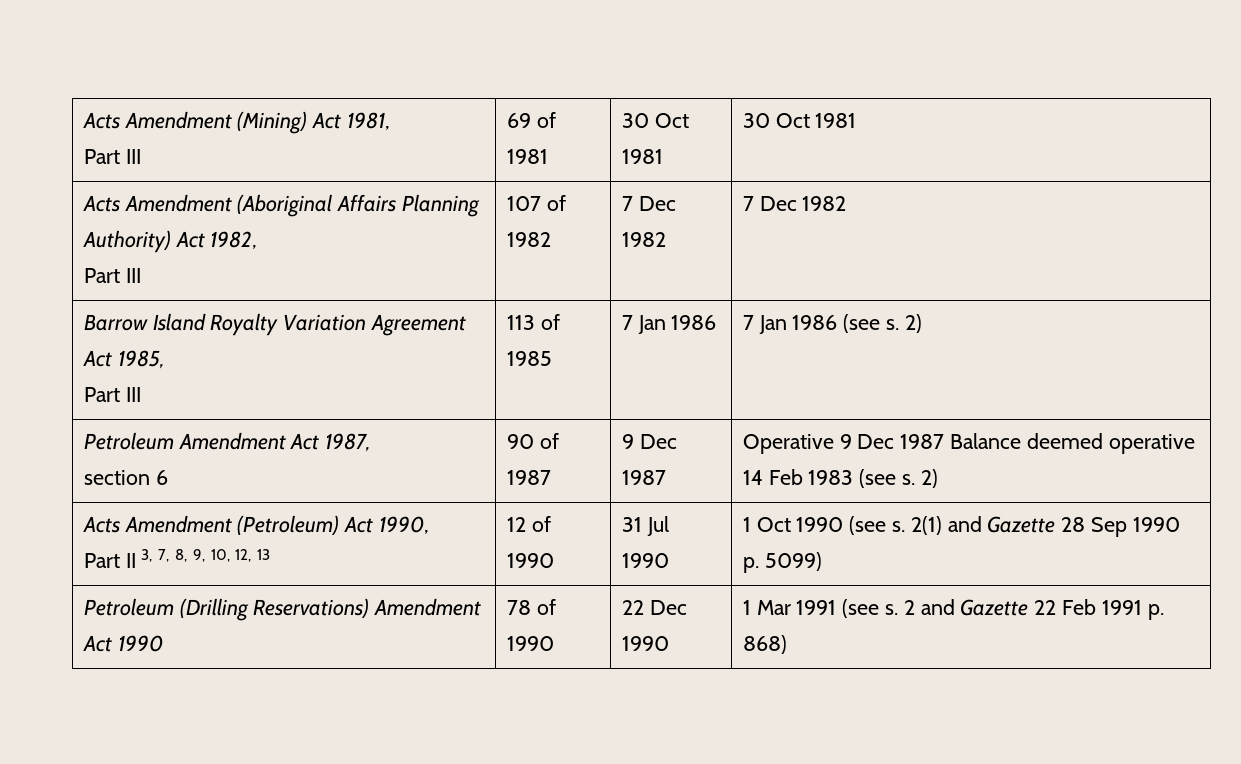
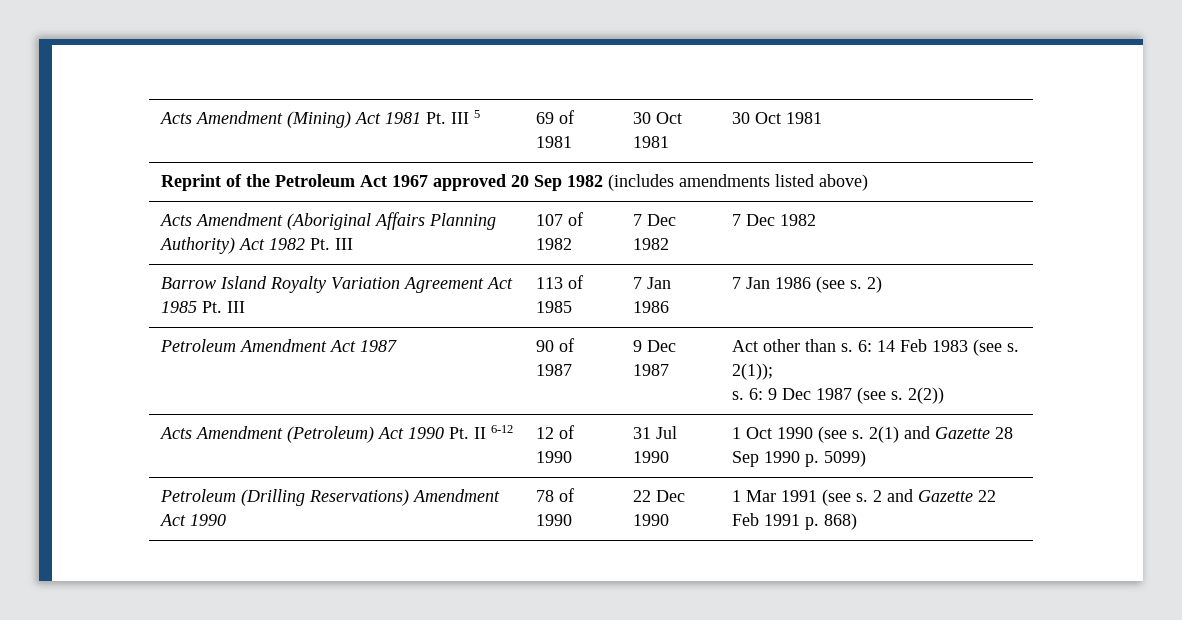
[347,112,391,130] [83,149,141,164] 1981, // Part III -> [384,110,480,124] 1981 Pt. III 5
(857, 120) none -> [160,174,868,191] // Reprint of the Petroleum Act 1967 approved 20 Sep 1982 (includes amendments listed above)
[210,231,258,249] [83,268,120,283] 1982, // Part -> [268,238,330,250] 1982 Pt.
[117,350,165,369] [83,387,120,402] 1985, // Part -> [160,301,222,313] 1985 Pt.
[325,433,372,452] [83,470,168,485] 1987, // section 6 -> [359,340,397,352] 1987
[742,433,1195,454] Operative 9 Dec 1987 Balance deemed operative -> [731,339,872,352] Act other than s. 6:
[920,469,938,488] [82,515,430,535] [83,549,271,568] 2) // Acts Amendment (Petroleum) Act 1990, // Part II 3, 7, 8, 9, 10, 12, 13 -> [731,363,773,380] [731,387,944,404] [159,425,513,443] 2(1)); // s. 6: 9 Dec 1987 (see s. 2(2)) // Acts Amendment (Petroleum) Act 1990 Pt. II 6-12

